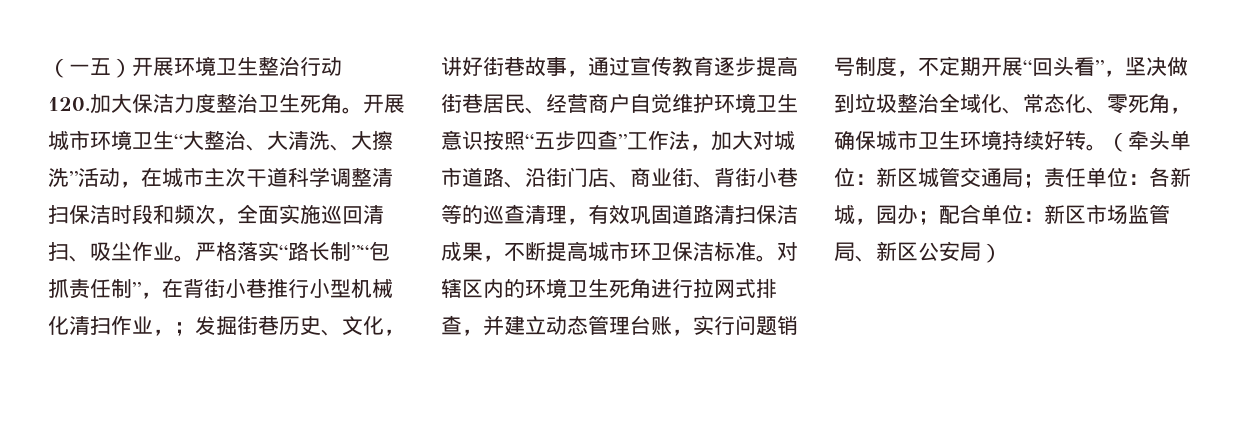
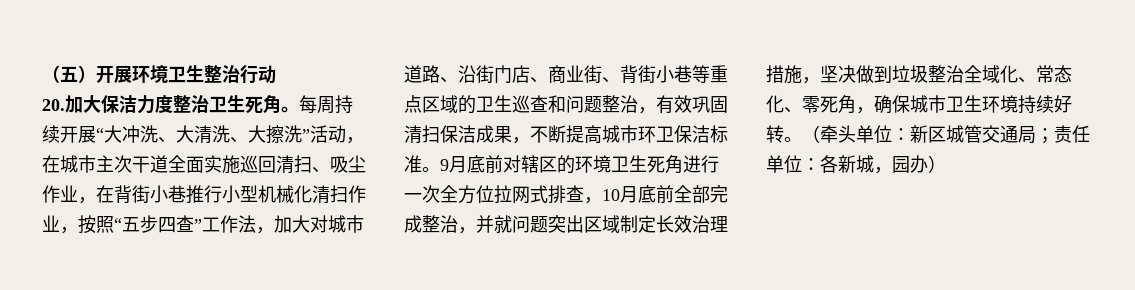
[48,58,90,78] （一 -> [42,65,60,83] （
[48,97,90,111] 120. -> [42,99,65,111] 20.
[363,94,405,114] [48,130,246,151] 开展城市环境卫生“大整治 -> [299,95,353,114] [42,125,158,143] 每周持续开展“大冲洗
[288,167,393,187] [48,204,237,225] 科学调整清扫保洁时段和频次， -> (168, 164) none
[174,241,390,262] [48,278,141,299] 。严格落实“路长制”“包抓责任制” -> (78, 193) none
[174,316,405,336] [441,56,798,77] [441,93,798,114] [441,130,483,150] ；发掘街巷历史、文化，讲好街巷故事，通过宣传教育逐步提高街巷居民、经营商户自觉维护环境卫生意识 -> (78, 230) none
[462,204,567,224] 的巡查清理 -> [710,65,728,83] [404,95,638,114] 重点区域的卫生巡查和问题整治
[672,204,714,224] 道路 -> (728, 104) none
[777,242,798,261] [441,278,504,298] 对辖区内 -> [440,155,557,173] 9月底前对辖区
(693, 288) none -> [404,185,494,204] 一次全方位
[483,315,798,336] [834,56,1104,77] 并建立动态管理台账，实行问题销号制度，不定期开展“回头看” -> [602,185,728,203] [404,215,728,234] [766,65,802,84] 10月底前全部完成整治，并就问题突出区域制定长效治理措施
[918,204,1170,225] [834,241,981,262] ；配合单位：新区市场监管局、新区公安局 -> (928, 164) none

